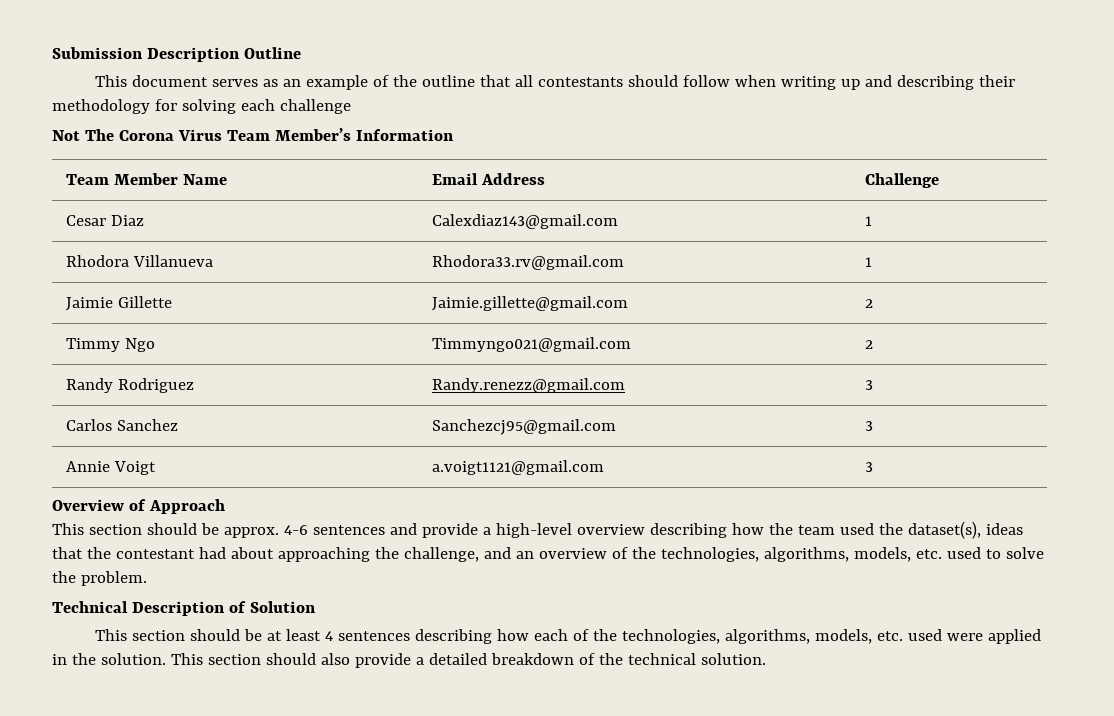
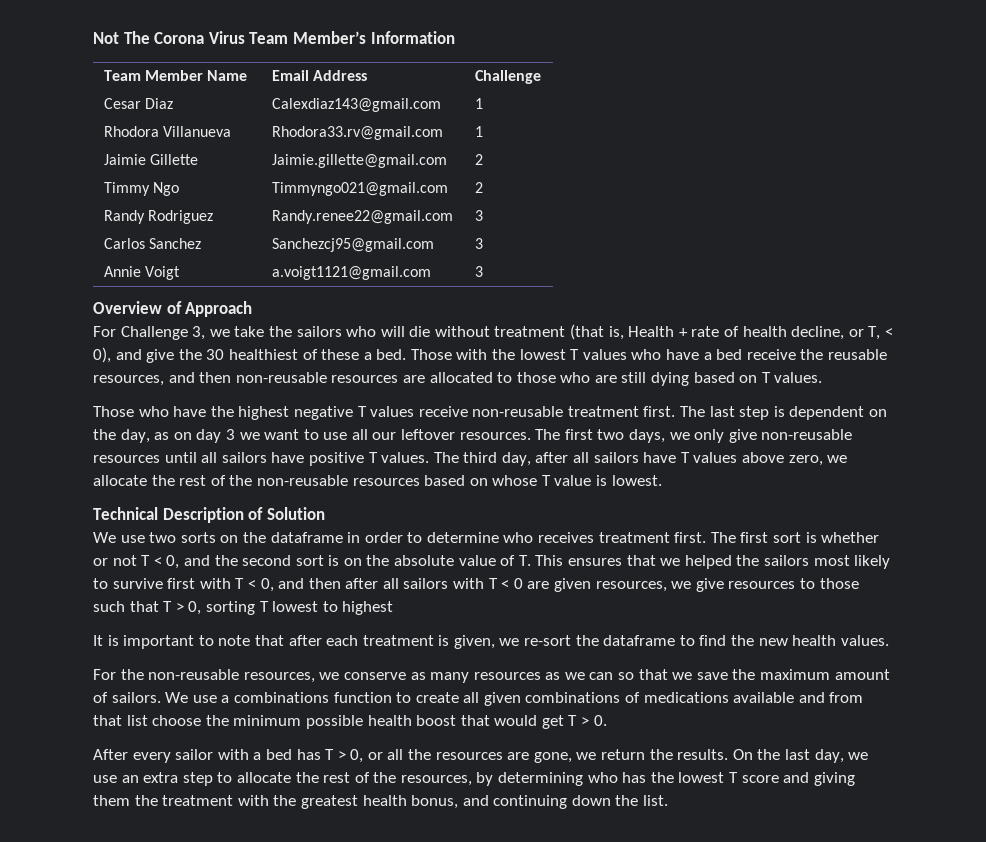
[52,47,301,62] [94,75,1015,90] [52,99,351,114] Submission Description Outline // This document serves as an example of the outline that all contestants should follow when writing up and describing their methodology for solving each challenge // -> (93, 38) none
[431,378,625,393] Randy.renezz@gmail.com -> [271,210,453,224] Randy.renee22@gmail.com
[52,521,1023,539] [52,547,1044,562] [52,571,147,586] [52,601,316,616] [94,629,1041,644] [52,653,766,668] This section should be approx. 4-6 sentences and provide a high-level overview describing how the team used the dataset(s), ideas that the contestant had about approaching the challenge, and an overview of the technologies, algorithms, models, etc. used to solve the problem. // Technical Description of Solution // This section should be at least 4 sentences describing how each of the technologies, algorithms, models, etc. used were applied in the solution. This section should also provide a detailed breakdown of the technical solution. -> [93,324,893,340] [93,347,887,363] [93,372,823,386] [93,406,888,420] [93,429,853,443] [93,452,848,466] [93,475,662,486] [93,507,325,523] [93,532,880,543] [93,555,891,569] [93,578,859,592] [93,601,394,615] [93,635,889,649] [93,669,890,683] [93,692,864,706] [93,715,607,729] [93,749,869,763] [93,772,855,786] [93,795,669,809] For Challenge 3, we take the sailors who will die without treatment (that is, Health + rate of health decline, or T, < 0), and give the 30 healthiest of these a bed. Those with the lowest T values who have a bed receive the reusable resources, and then non-reusable resources are allocated to those who are still dying based on T values. // Those who have the highest negative T values receive non-reusable treatment first. The last step is dependent on the day, as on day 3 we want to use all our leftover resources. The first two days, we only give non-reusable resources until all sailors have positive T values. The third day, after all sailors have T values above zero, we allocate the rest of the non-reusable resources based on whose T value is lowest. // Technical Description of Solution // We use two sorts on the dataframe in order to determine who receives treatment first. The first sort is whether or not T < 0, and the second sort is on the absolute value of T. This ensures that we helped the sailors most likely to survive first with T < 0, and then after all sailors with T < 0 are given resources, we give resources to those such that T > 0, sorting T lowest to highest // It is important to note that after each treatment is given, we re-sort the dataframe to find the new health values. // For the non-reusable resources, we conserve as many resources as we can so that we save the maximum amount of sailors. We use a combinations function to create all given combinations of medications available and from that list choose the minimum possible health boost that would get T > 0. // After every sailor with a bed has T > 0, or all the resources are gone, we return the results. On the last day, we use an extra step to allocate the rest of the resources, by determining who has the lowest T score and giving them the treatment with the greatest health bonus, and continuing down the list.

